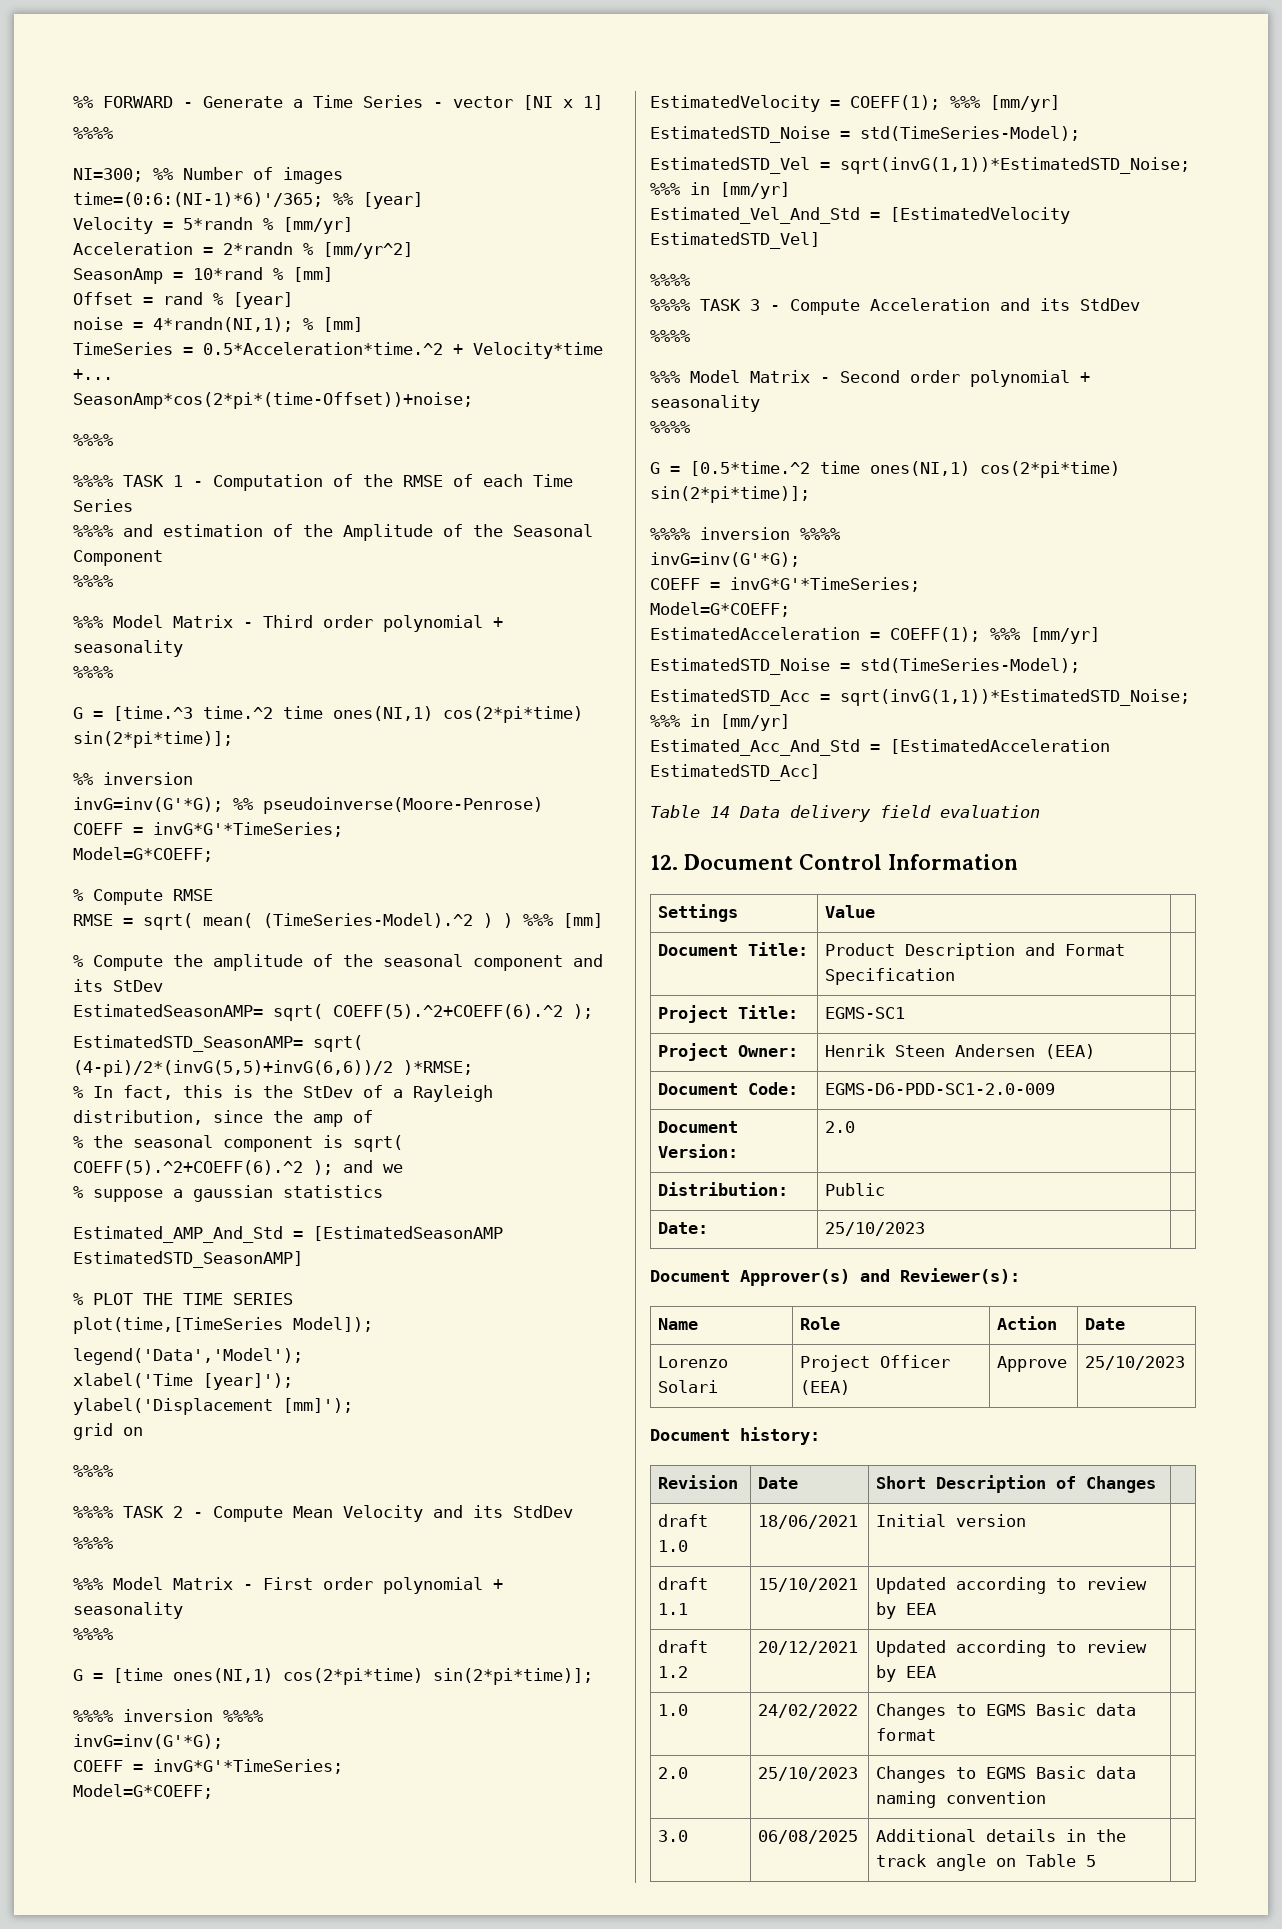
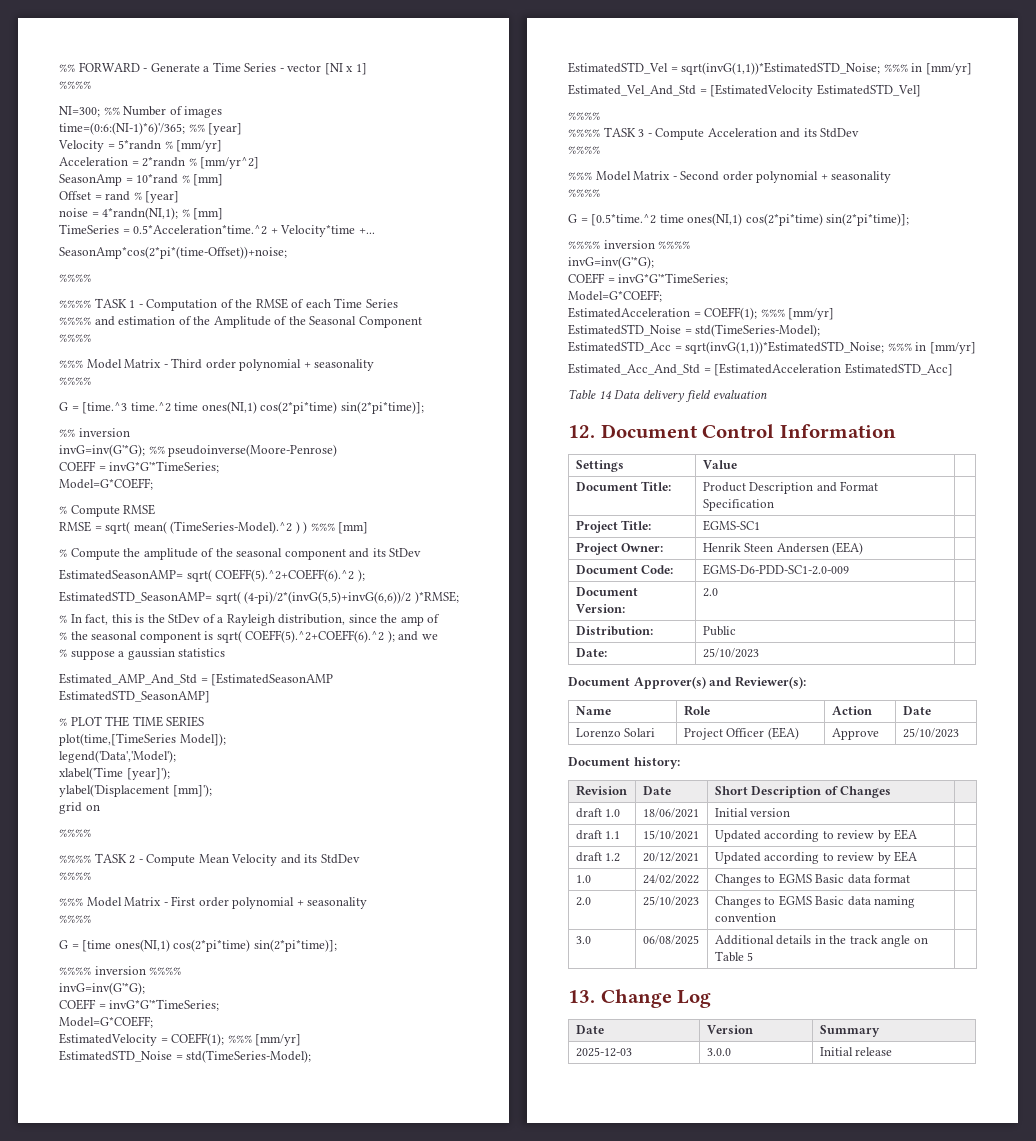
(1097, 1861) none -> [568,989,712,1008] [575,1025,604,1034] [706,1025,753,1034] [819,1025,880,1037] [575,1047,632,1057] [706,1048,731,1056] [819,1047,893,1056] // 13. Change Log // Date | Version | Summary // 2025-12-03 | 3.0.0 | Initial release

